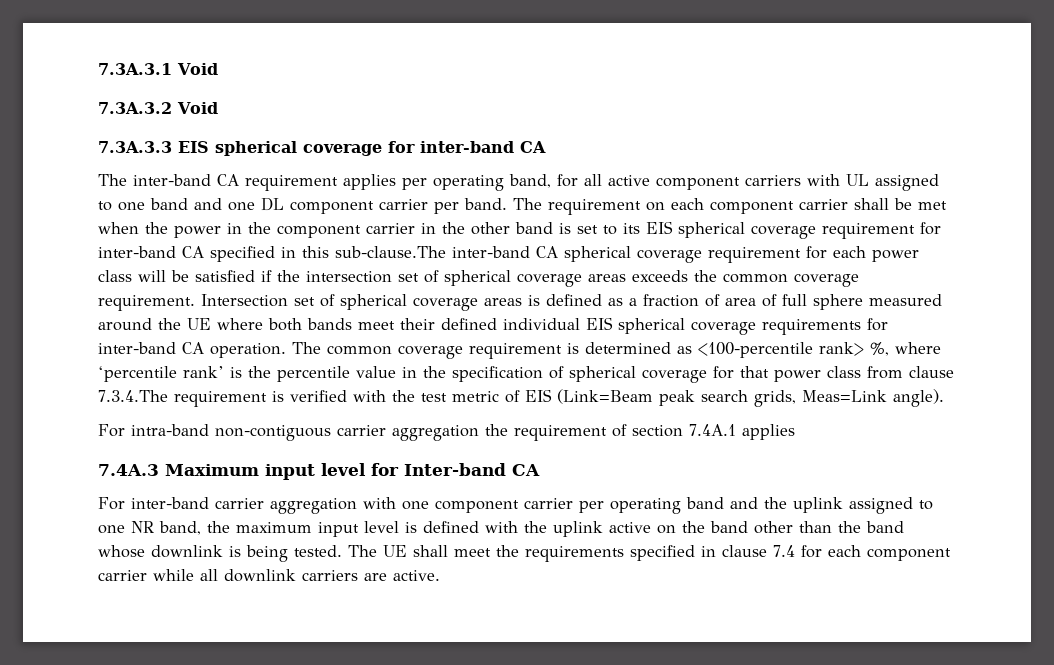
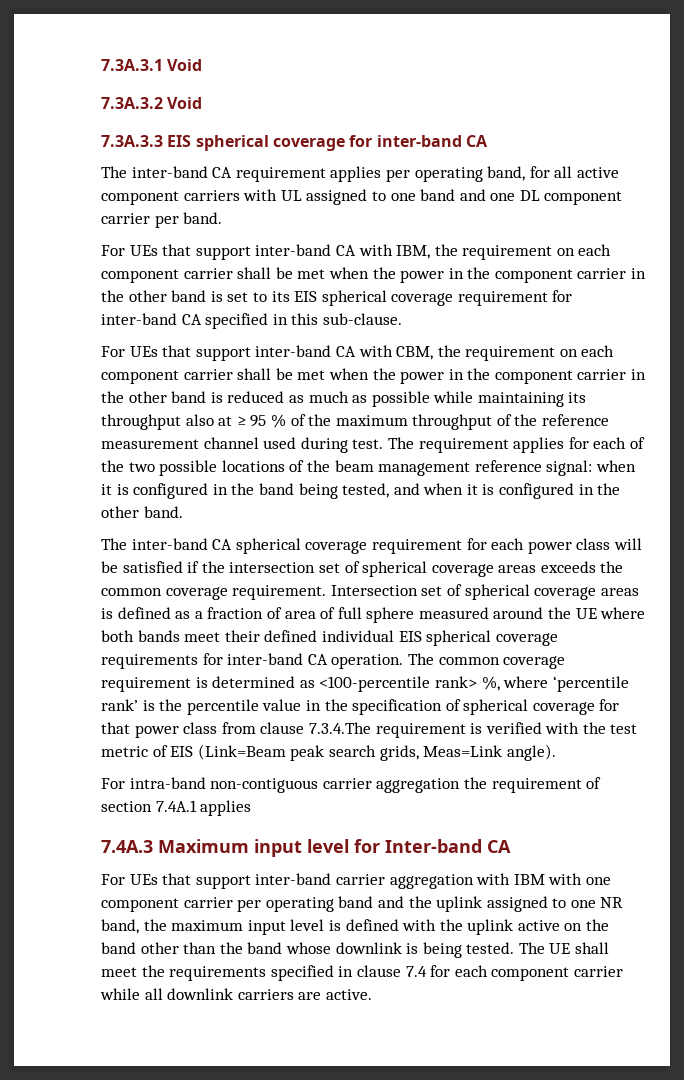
[513,198,542,210] The -> [101,244,458,260] // For UEs that support inter-band CA with IBM, the
[335,246,446,258] sub-clause.The -> [322,313,402,325] [101,345,615,361] [101,368,647,384] [101,391,587,407] [101,414,610,430] [101,437,645,453] [101,460,636,476] [101,483,621,499] [101,506,183,518] [101,538,127,550] sub-clause. // For UEs that support inter-band CA with CBM, the requirement on each component carrier shall be met when the power in the component carrier in the other band is reduced as much as possible while maintaining its throughput also at ≥ 95 % of the maximum throughput of the reference measurement channel used during test. The requirement applies for each of the two possible locations of the beam management reference signal: when it is configured in the band being tested, and when it is configured in the other band. // The
(125, 503) none -> [129,873,251,889] UEs that support
(396, 503) none -> [513,873,583,885] IBM with

